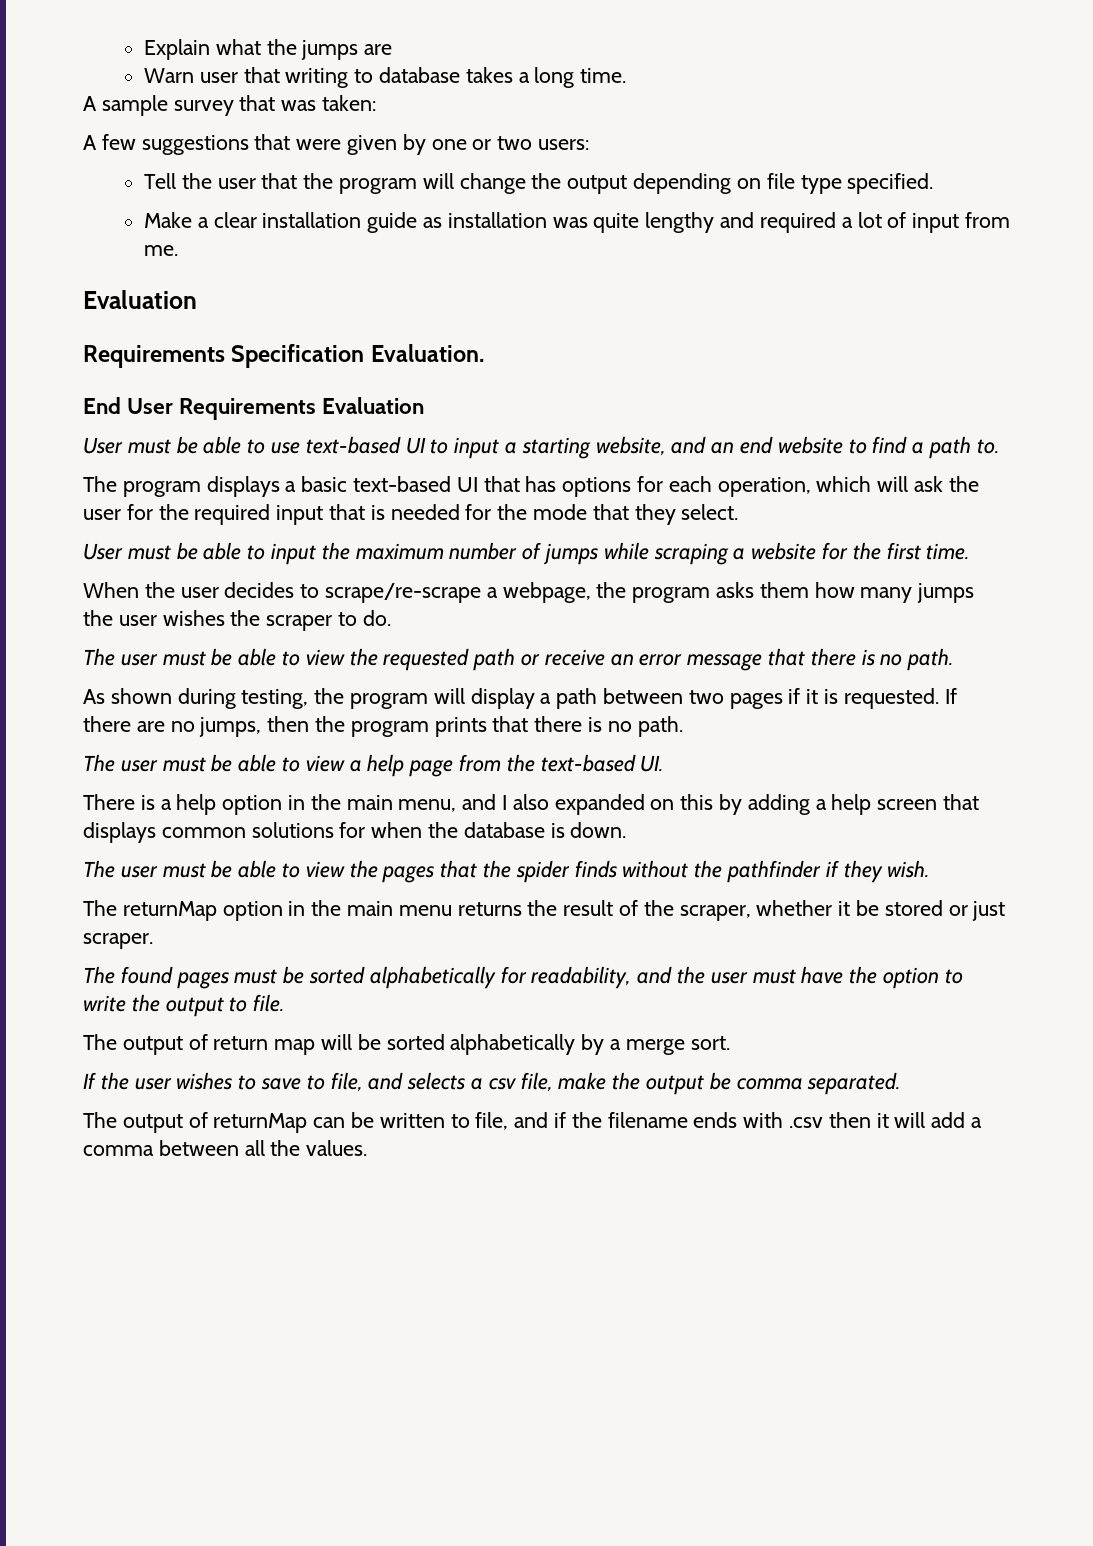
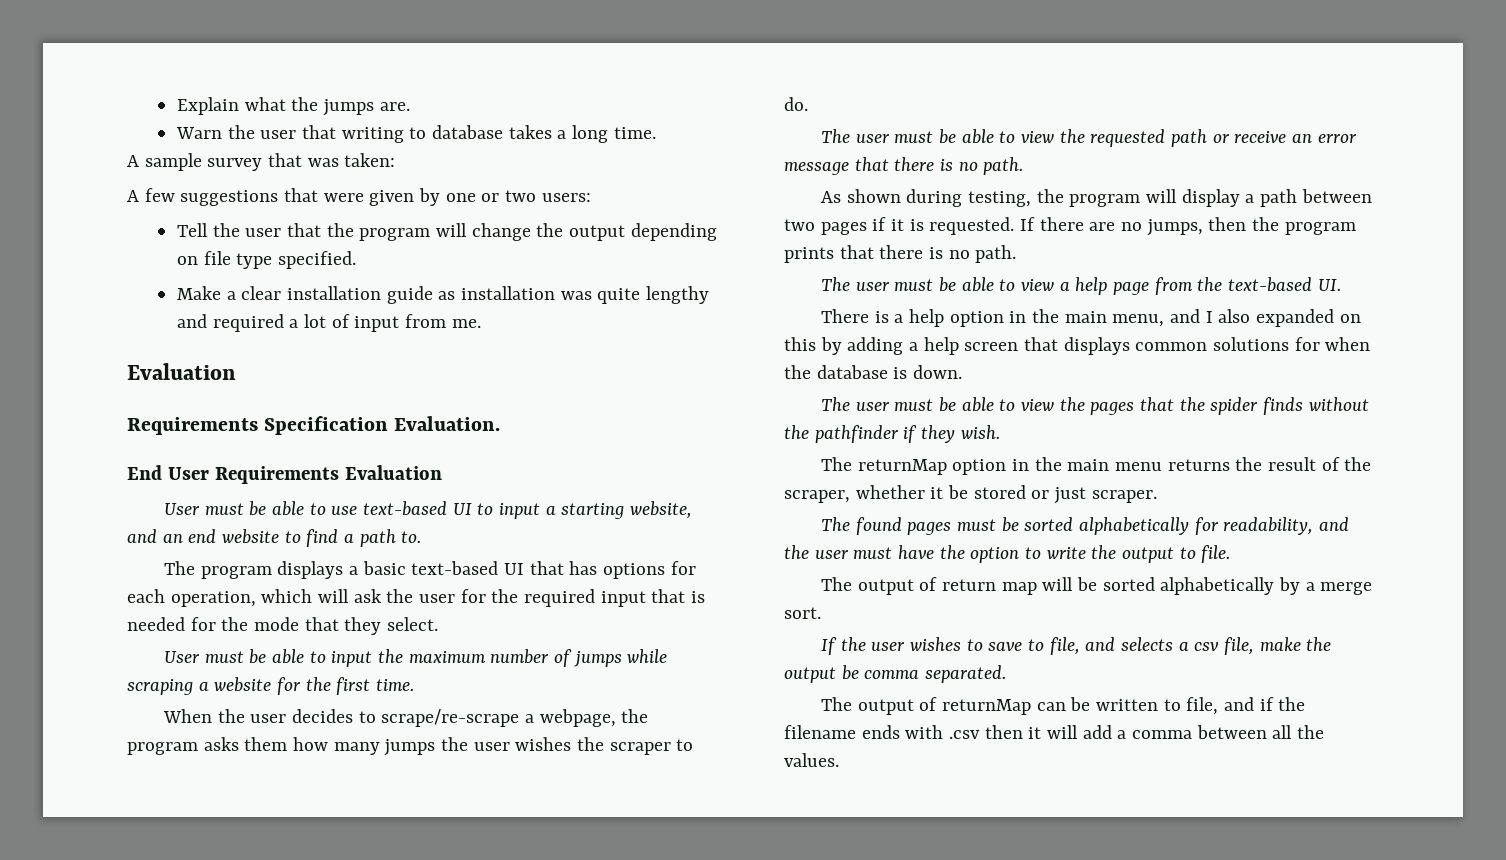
[364,44,393,55] are -> [379,102,410,111] are.
(195, 75) none -> [227,125,255,139] the

